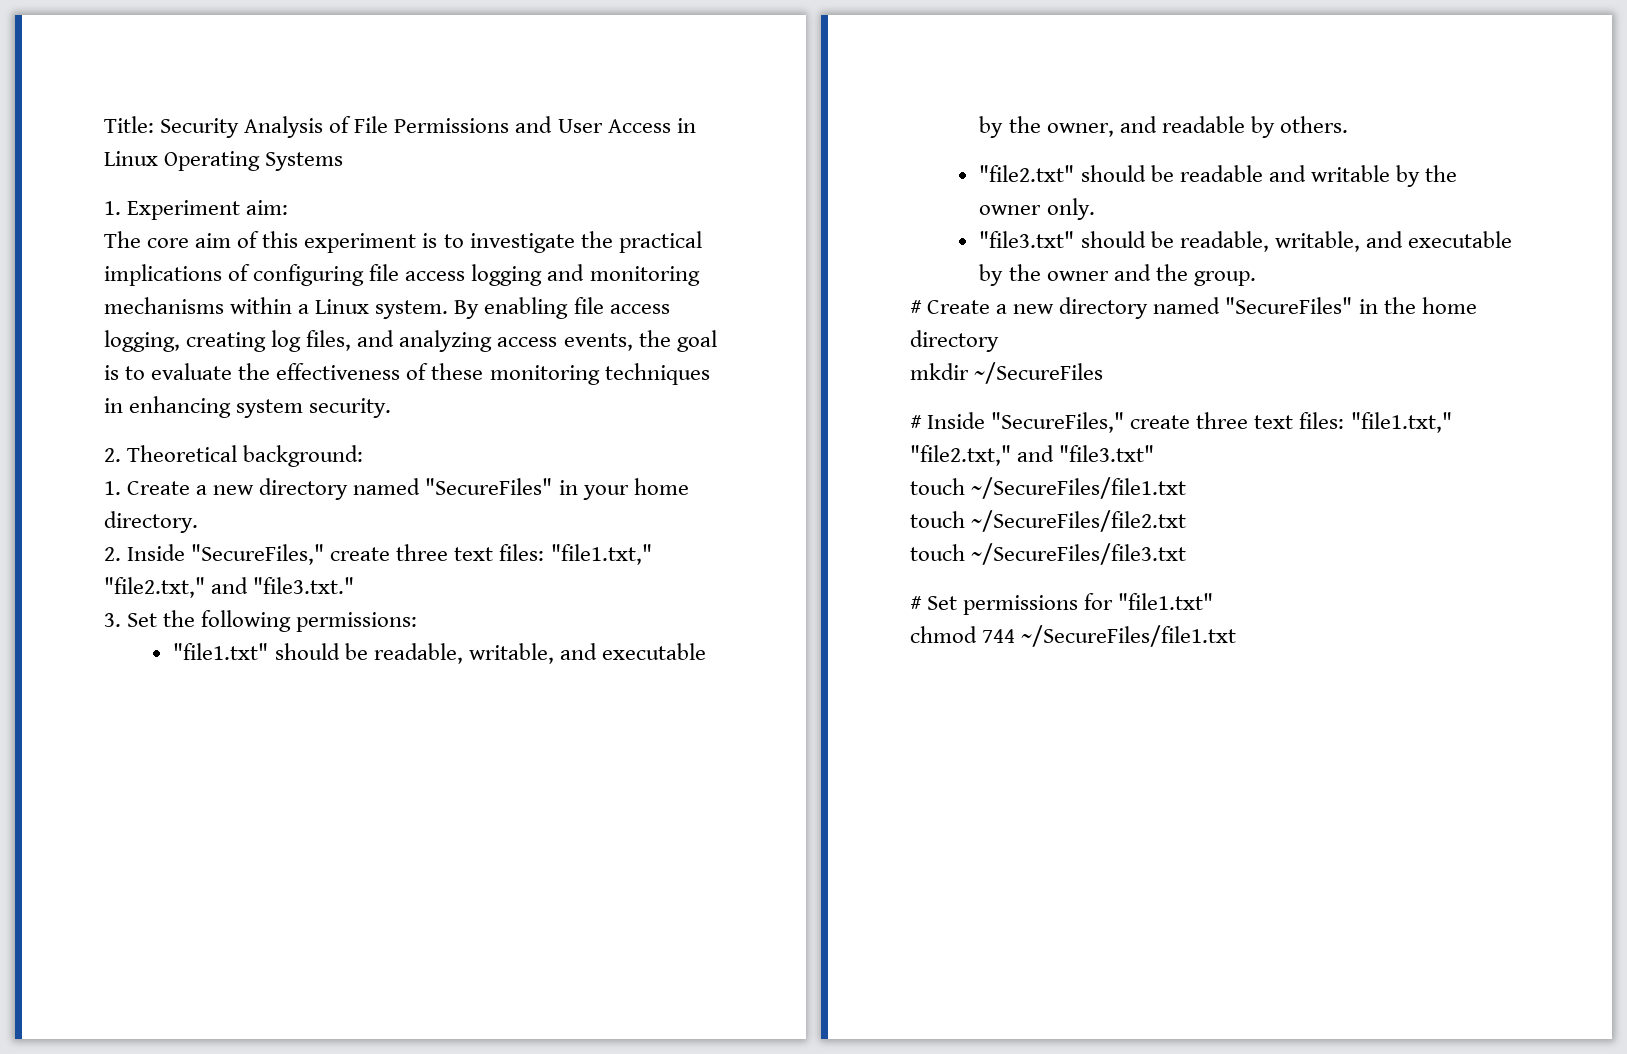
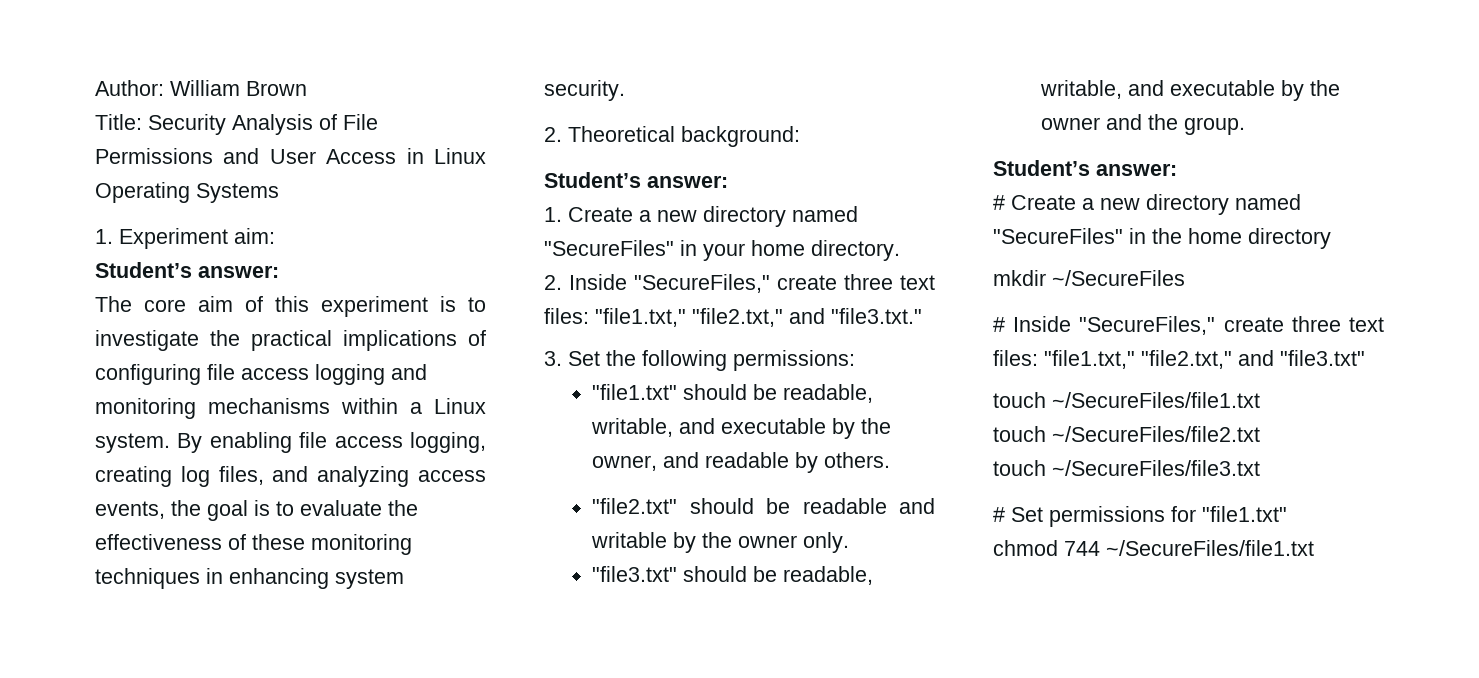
(104, 124) none -> [95,80,307,96] Author: William Brown //
(289, 207) none -> [95,262,279,278] // Student’s answer:
(364, 456) none -> [544,172,728,188] // Student’s answer:
(1256, 278) none -> [993,160,1177,176] // Student’s answer:

